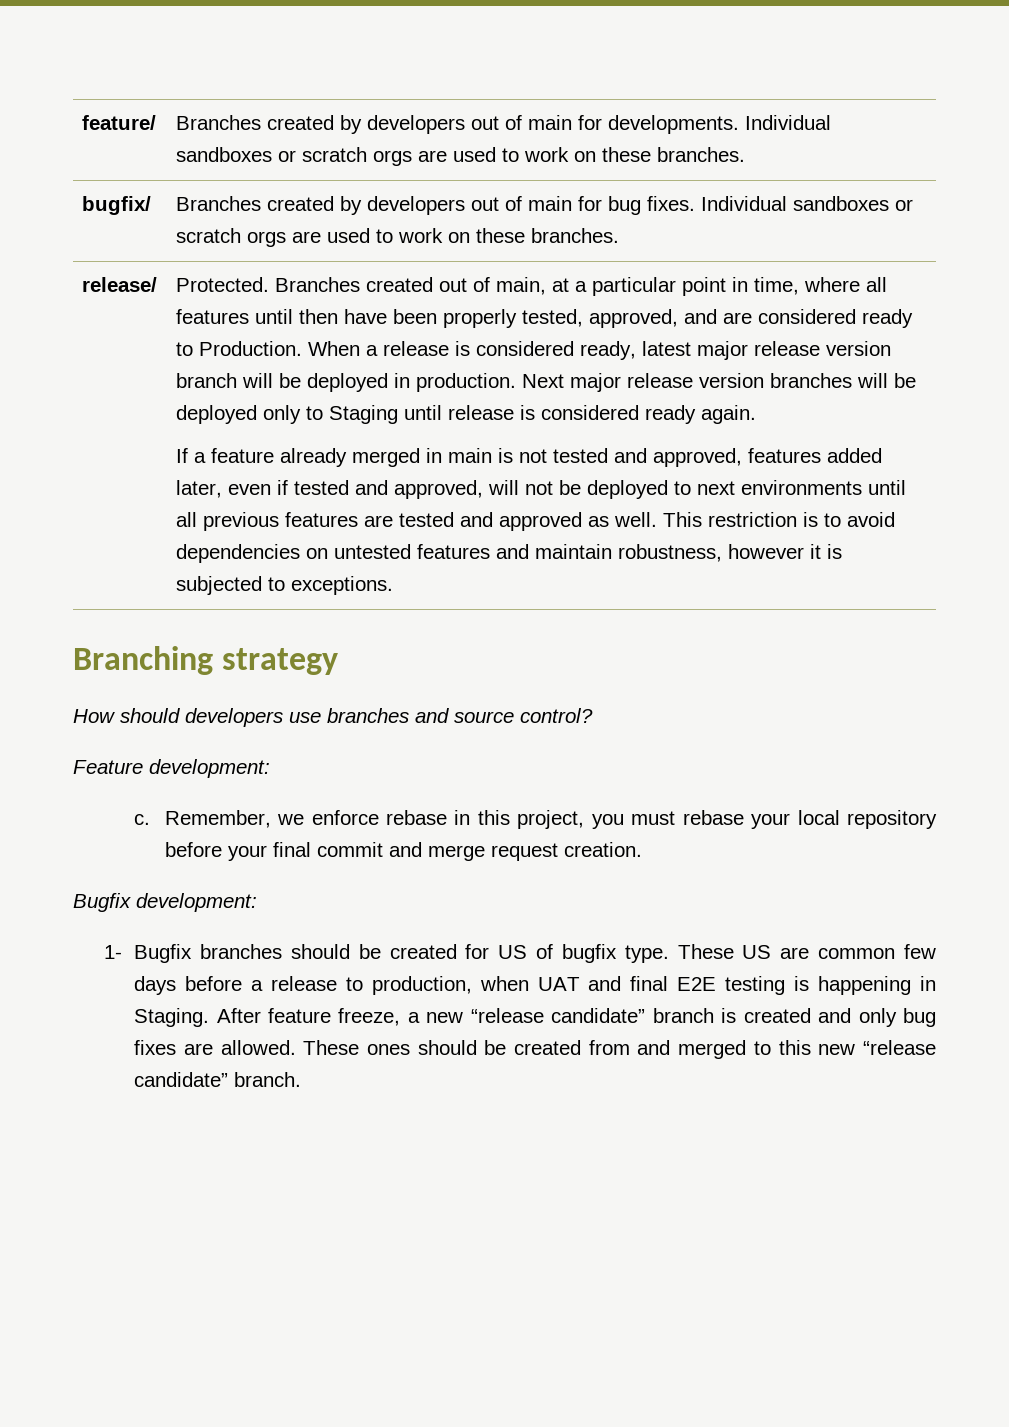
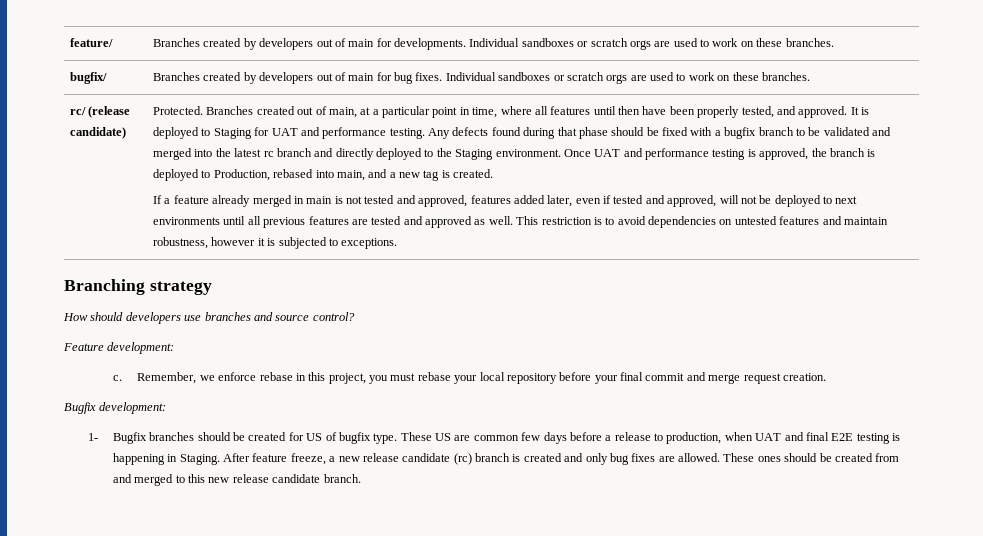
[82,277,158,292] release/ -> [70,106,131,118] [70,127,127,139] rc/ (release candidate)
[589,309,914,328] [176,341,892,360] [176,373,917,392] [176,405,757,424] approved, and are considered ready to Production. When a release is considered ready, latest major release version branch will be deployed in production. Next major release version branches will be deployed only to Staging until release is considered ready again. -> [776,106,870,118] [153,127,892,139] [153,148,876,160] [153,169,494,181] and approved. It is deployed to Staging for UAT and performance testing. Any defects found during that phase should be fixed with a bugfix branch to be validated and merged into the latest rc branch and directly deployed to the Staging environment. Once UAT and performance testing is approved, the branch is deployed to Production, rebased into main, and a new tag is created.
[470,1008,646,1023] “release candidate” -> [362,453,472,465] release candidate (rc)
[862,1040,936,1055] [134,1072,229,1087] “release candidate” -> [232,474,321,483] release candidate

